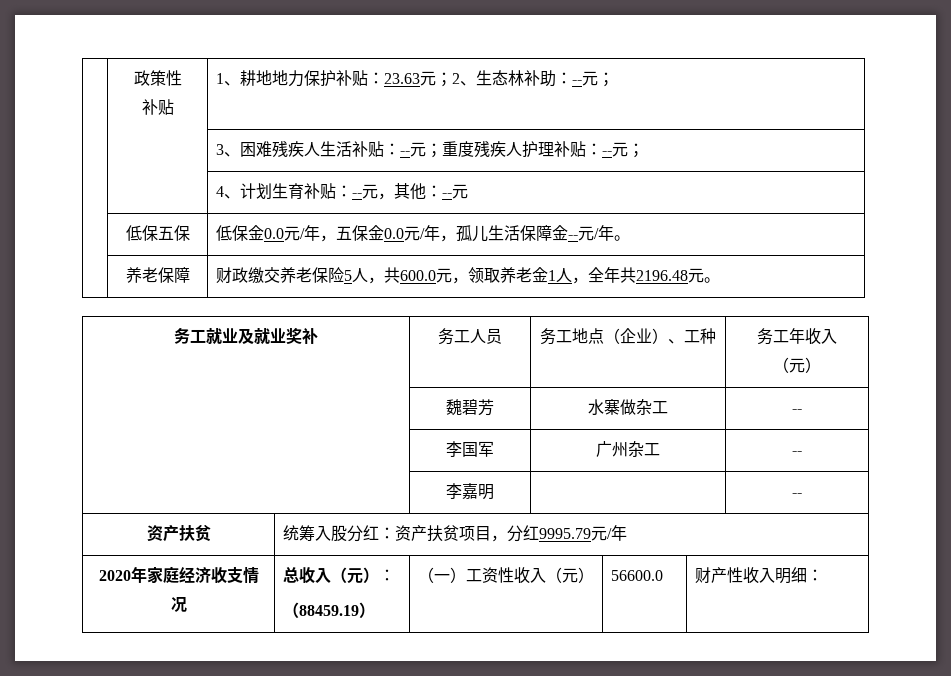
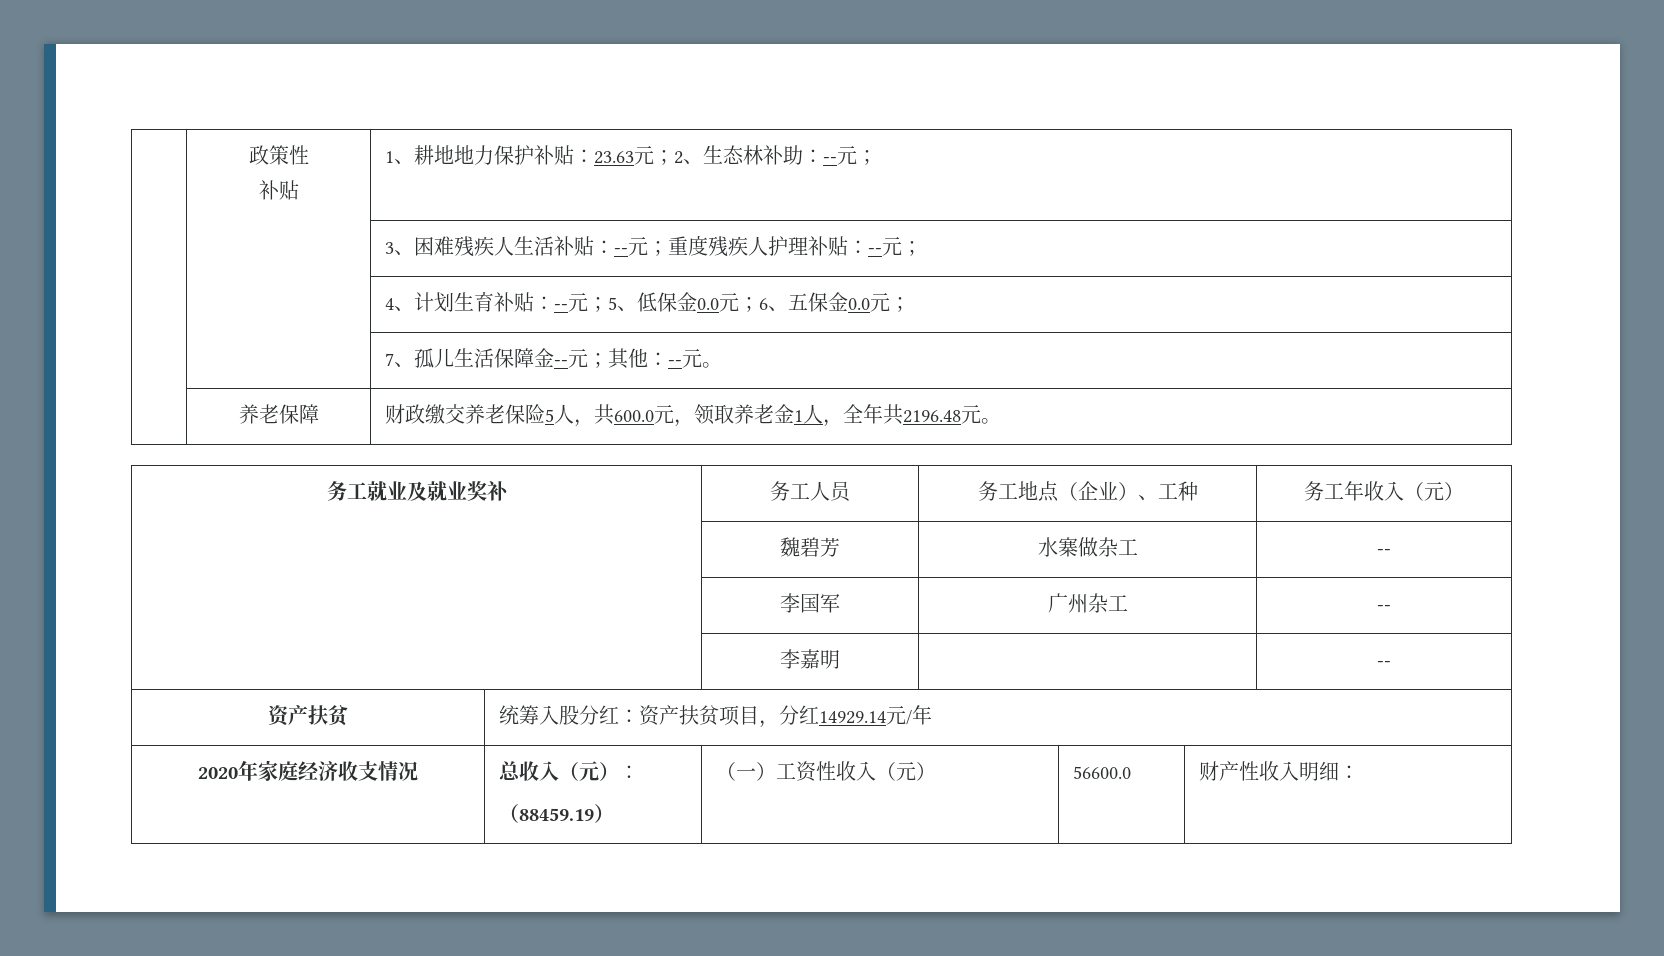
[377,183,468,200] [125,225,190,241] ，其他：--元 // | 低保五保 | -> [587,297,637,312] ；5、
[299,225,336,242] /年， -> [738,297,788,312] ；6、
[419,225,456,242] /年， -> [889,297,910,312] [384,353,414,367] ； // | | 7、
[593,225,614,241] /年 -> [587,348,702,369] ；其他：--元
[538,528,591,539] 9995.79 -> [818,711,886,724] 14929.14

